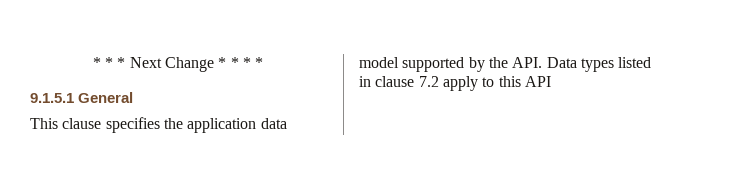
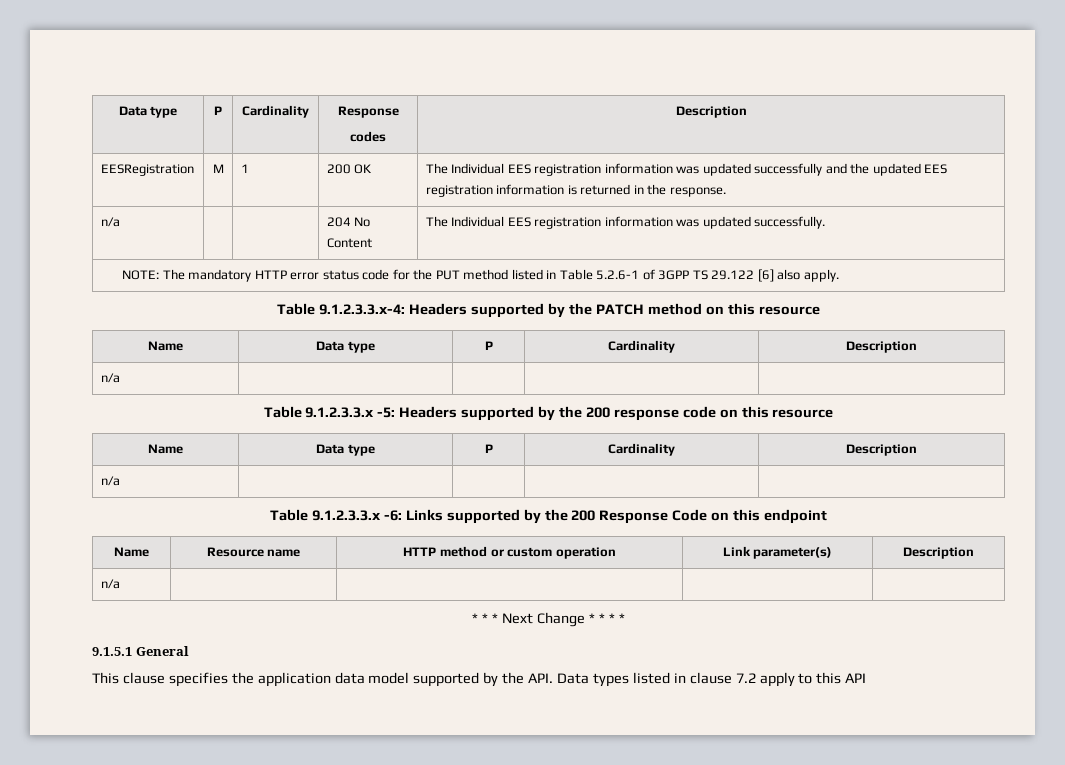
(92, 62) none -> [118,106,178,118] [214,106,222,115] [242,105,309,118] [337,106,399,118] [350,131,386,142] [675,106,747,118] [100,164,194,176] [212,164,224,173] [240,164,249,173] [326,164,373,174] [425,163,948,176] [425,184,726,197] [100,217,120,227] [326,217,371,227] [326,238,372,248] [425,216,826,229] [122,269,839,282] [277,303,820,318] [148,341,183,351] [316,341,375,353] [484,341,493,350] [608,340,675,353] [846,341,917,353] [100,373,120,383] [263,406,834,421] [148,444,183,454] [316,444,375,456] [484,444,493,453] [608,443,675,456] [846,444,917,456] [100,476,120,486] [270,509,827,524] [114,547,149,557] [206,547,301,557] [403,546,616,559] [722,546,833,559] [903,547,974,559] [100,579,120,589] Data type | P | Cardinality | Response // codes | Description // EESRegistration | M | 1 | 200 OK | The Individual EES registration information was updated successfully and the updated EES registration information is returned in the response. // n/a | | | 204 No Content | The Individual EES registration information was updated successfully. // NOTE: The mandatory HTTP error status code for the PUT method listed in Table 5.2.6-1 of 3GPP TS 29.122 [6] also apply. // Table 9.1.2.3.3.x-4: Headers supported by the PATCH method on this resource // Name | Data type | P | Cardinality | Description // n/a | | | | // Table 9.1.2.3.3.x -5: Headers supported by the 200 response code on this resource // Name | Data type | P | Cardinality | Description // n/a | | | | // Table 9.1.2.3.3.x -6: Links supported by the 200 Response Code on this endpoint // Name | Resource name | HTTP method or custom operation | Link parameter(s) | Description // n/a | | | | //

